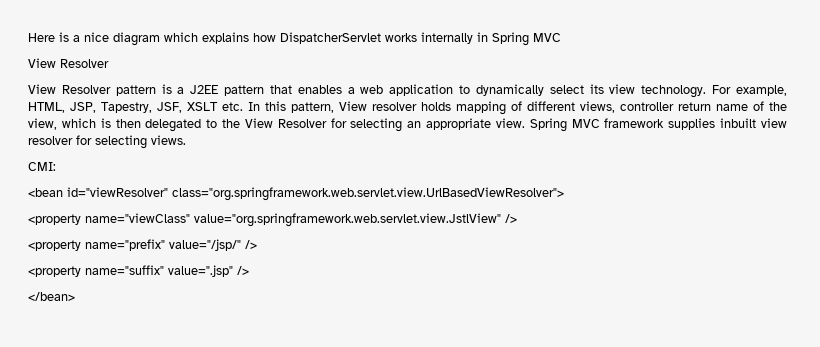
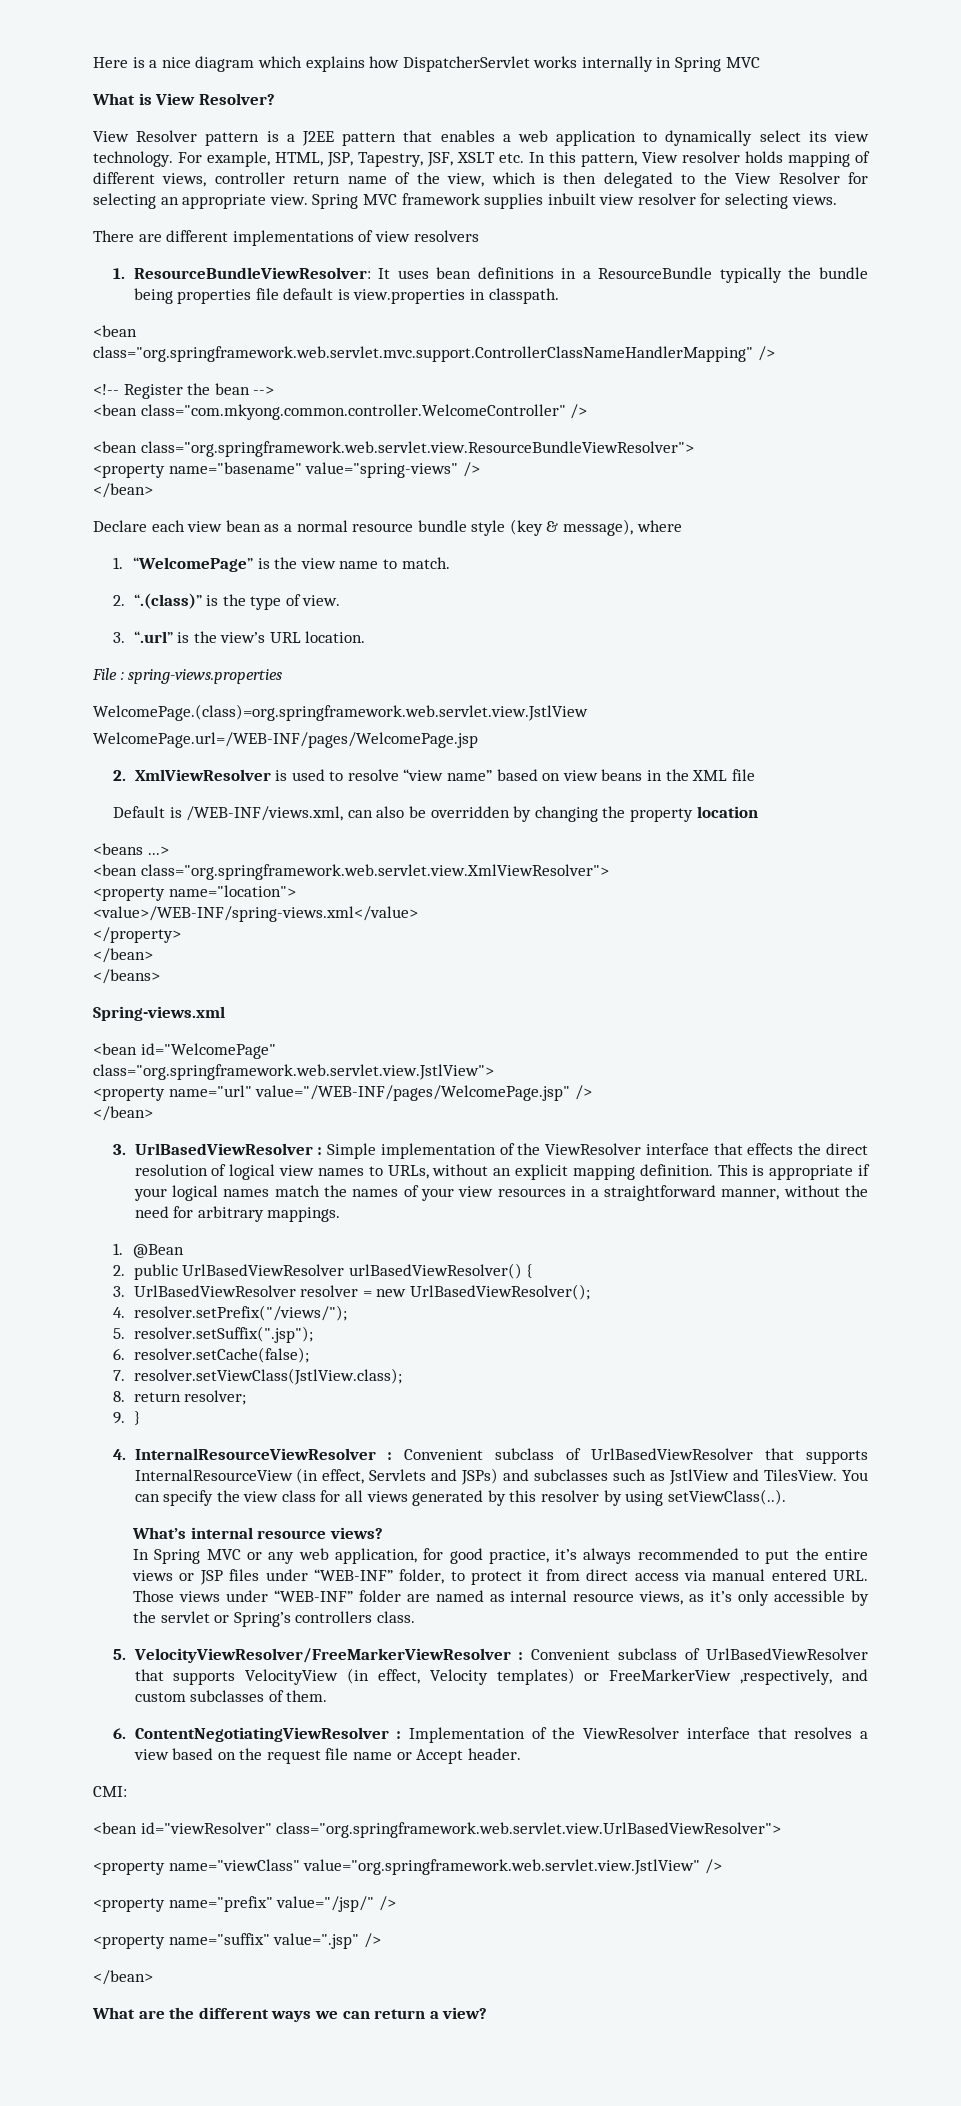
[28,58,109,68] View Resolver -> [92,93,275,105] What is View Resolver?
(186, 140) none -> [93,230,479,246] [113,267,868,283] [133,288,559,304] [93,325,137,337] [93,346,775,362] [93,383,275,399] [93,404,588,420] [93,441,694,457] [93,462,480,478] [93,483,153,498] [93,519,682,536] [113,557,450,572] [113,593,341,610] [113,631,366,643] [92,668,283,684] [93,704,588,721] [93,732,478,748] [113,769,755,781] [113,806,758,822] [93,843,169,855] [93,864,609,880] [93,885,296,901] [93,906,418,922] [93,927,181,943] [93,948,153,963] [93,969,160,984] [93,1006,225,1021] [93,1043,276,1059] [93,1064,494,1080] [93,1085,592,1101] [93,1106,153,1121] [113,1143,869,1159] [134,1164,871,1180] [133,1185,868,1201] [134,1206,341,1222] [113,1243,185,1258] [113,1263,534,1280] [113,1284,590,1300] [113,1305,347,1321] [113,1326,313,1343] [113,1347,309,1363] [113,1368,402,1385] [113,1390,247,1405] [113,1411,141,1425] [113,1448,868,1464] [134,1468,869,1485] [134,1489,786,1506] [132,1527,383,1539] [133,1548,869,1564] [132,1569,869,1585] [133,1590,869,1606] [133,1611,416,1627] [113,1648,868,1663] [134,1668,868,1685] [134,1690,328,1702] [113,1727,868,1743] [133,1748,521,1764] // There are different implementations of view resolvers // 1. ResourceBundleViewResolver: It uses bean definitions in a ResourceBundle typically the bundle being properties file default is view.properties in classpath. // <bean // class="org.springframework.web.servlet.mvc.support.ControllerClassNameHandlerMapping" /> // <!-- Register the bean --> // <bean class="com.mkyong.common.controller.WelcomeController" /> // <bean class="org.springframework.web.servlet.view.ResourceBundleViewResolver"> // <property name="basename" value="spring-views" /> // </bean> // Declare each view bean as a normal resource bundle style (key & message), where // 1. “WelcomePage” is the view name to match. // 2. “.(class)” is the type of view. // 3. “.url” is the view’s URL location. // File : spring-views.properties // WelcomePage.(class)=org.springframework.web.servlet.view.JstlView // WelcomePage.url=/WEB-INF/pages/WelcomePage.jsp // 2. XmlViewResolver is used to resolve “view name” based on view beans in the XML file // Default is /WEB-INF/views.xml, can also be overridden by changing the property location // <beans ...> // <bean class="org.springframework.web.servlet.view.XmlViewResolver"> // <property name="location"> // <value>/WEB-INF/spring-views.xml</value> // </property> // </bean> // </beans> // Spring-views.xml // <bean id="WelcomePage" // class="org.springframework.web.servlet.view.JstlView"> // <property name="url" value="/WEB-INF/pages/WelcomePage.jsp" /> // </bean> // 3. UrlBasedViewResolver : Simple implementation of the ViewResolver interface that effects the direct resolution of logical view names to URLs, without an explicit mapping definition. This is appropriate if your logical names match the names of your view resources in a straightforward manner, without the need for arbitrary mappings. // 1. @Bean // 2. public UrlBasedViewResolver urlBasedViewResolver() { // 3. UrlBasedViewResolver resolver = new UrlBasedViewResolver(); // 4. resolver.setPrefix("/views/"); // 5. resolver.setSuffix(".jsp"); // 6. resolver.setCache(false); // 7. resolver.setViewClass(JstlView.class); // 8. return resolver; // 9. } // 4. InternalResourceViewResolver : Convenient subclass of UrlBasedViewResolver that supports InternalResourceView (in effect, Servlets and JSPs) and subclasses such as JstlView and TilesView. You can specify the view class for all views generated by this resolver by using setViewClass(..). // What’s internal resource views? // In Spring MVC or any web application, for good practice, it’s always recommended to put the entire views or JSP files under “WEB-INF” folder, to protect it from direct access via manual entered URL. Those views under “WEB-INF” folder are named as internal resource views, as it’s only accessible by the servlet or Spring’s controllers class. // 5. VelocityViewResolver/FreeMarkerViewResolver : Convenient subclass of UrlBasedViewResolver that supports VelocityView (in effect, Velocity templates) or FreeMarkerView ,respectively, and custom subclasses of them. // 6. ContentNegotiatingViewResolver : Implementation of the ViewResolver interface that resolves a view based on the request file name or Accept header.
(75, 296) none -> [92,2007,488,2022] // What are the different ways we can return a view?

